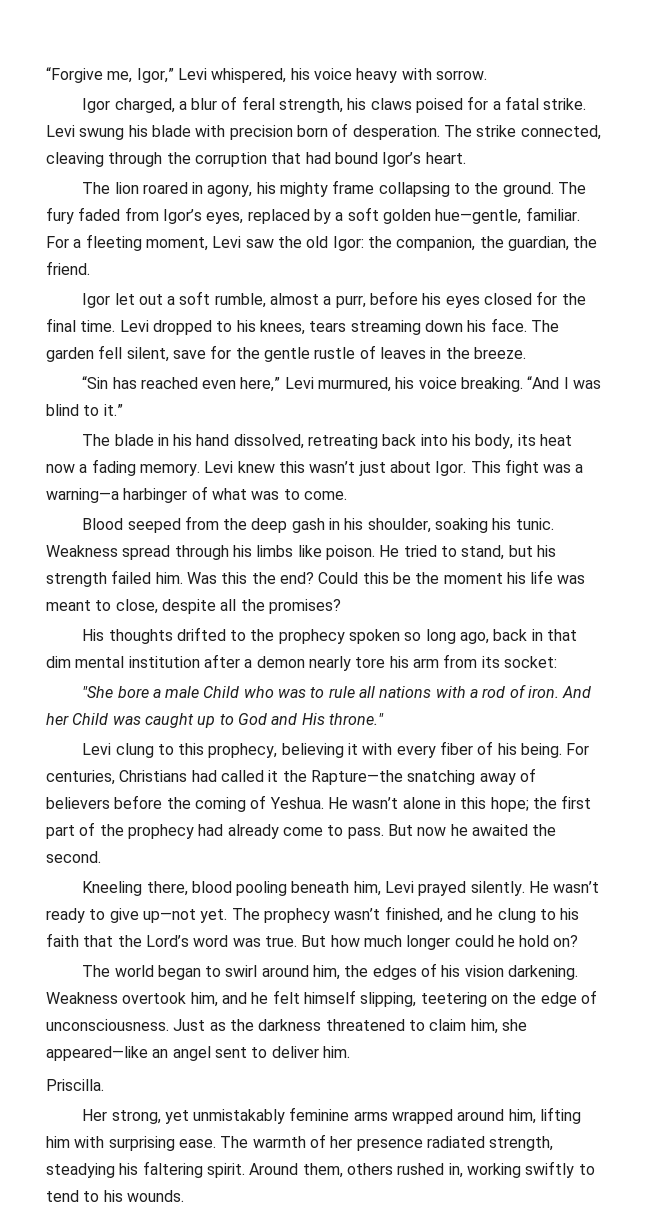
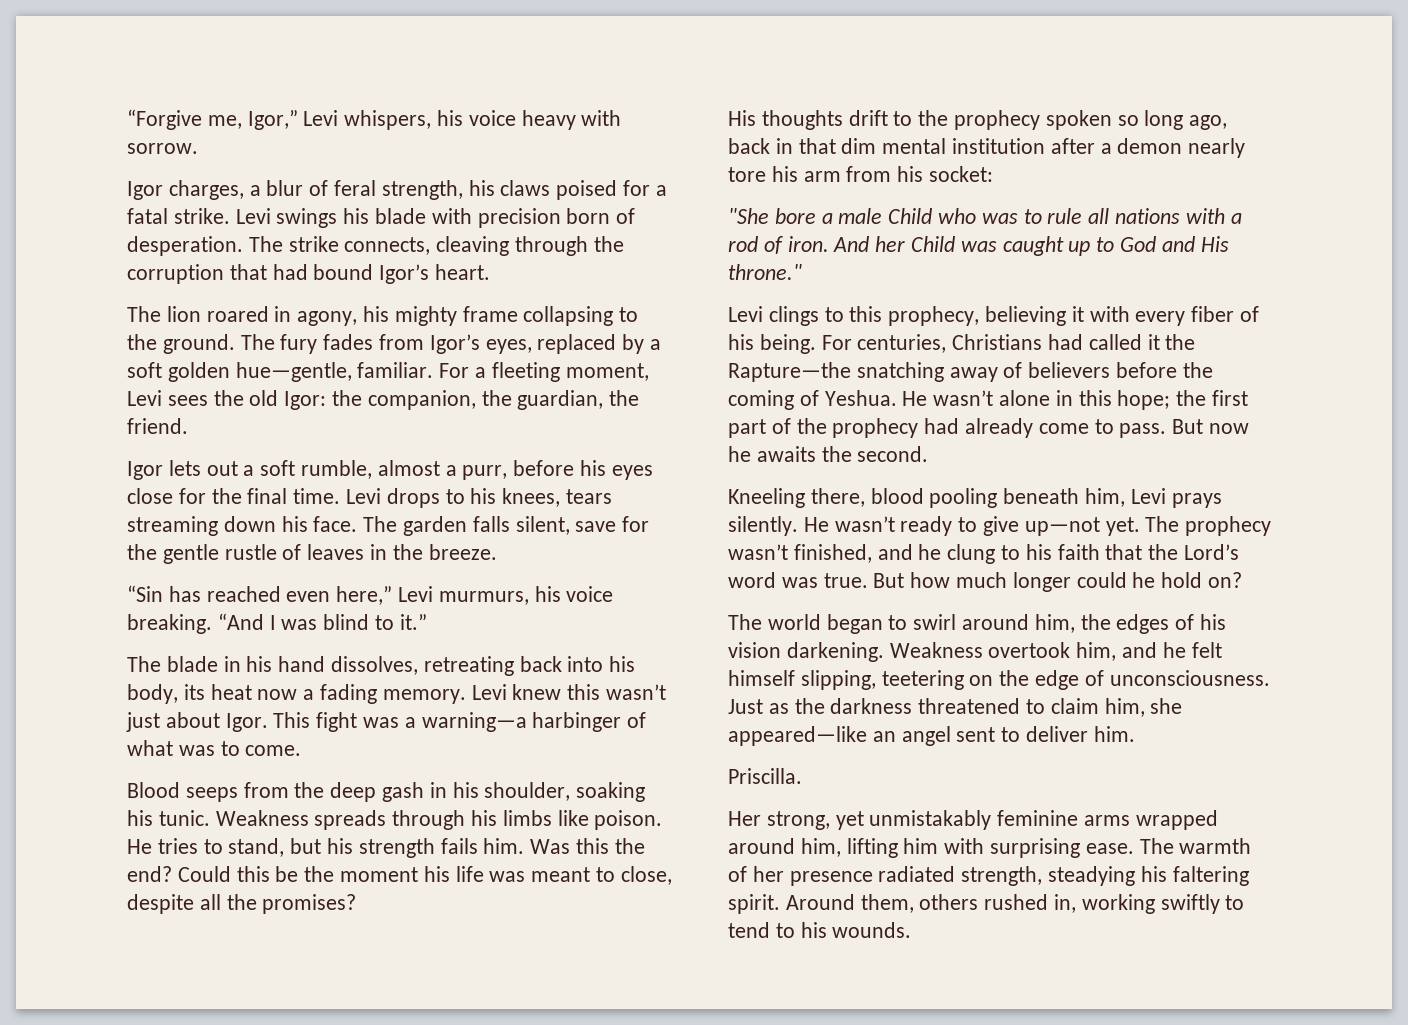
[211,68,287,83] whispered, -> [344,110,432,130] whispers,
[114,98,175,113] charged, -> [168,180,244,200] charges,
[79,128,125,140] swung -> [276,208,338,228] swings
[520,125,601,140] connected, -> [344,237,431,255] connects,
[78,207,121,221] faded -> [323,334,374,350] fades
[245,239,274,248] saw -> [167,395,208,406] sees
[114,293,135,305] let -> [168,460,201,476] lets
[484,293,533,305] closed -> [127,488,173,504] close
[152,320,212,335] dropped -> [386,488,440,508] drops
[98,345,123,359] fell -> [472,516,510,532] falls
[318,377,392,392] murmured, -> [438,591,529,605] murmurs,
[233,434,304,449] dissolved, -> [331,656,419,675] dissolves,
[127,518,181,533] seeped -> [185,787,238,802] seeps
[122,545,171,560] spread -> [314,810,387,830] spreads
[403,545,437,557] tried -> [157,838,198,854] tries
[111,570,152,584] failed -> [440,838,478,854] fails
[176,627,226,641] drifted -> [848,110,888,126] drift
[481,656,500,668] its -> [897,166,924,182] his
[115,743,154,758] clung -> [768,306,819,326] clings
[471,824,528,836] awaited -> [756,446,816,462] awaits
[418,881,467,896] prayed -> [1171,493,1222,508] prays

